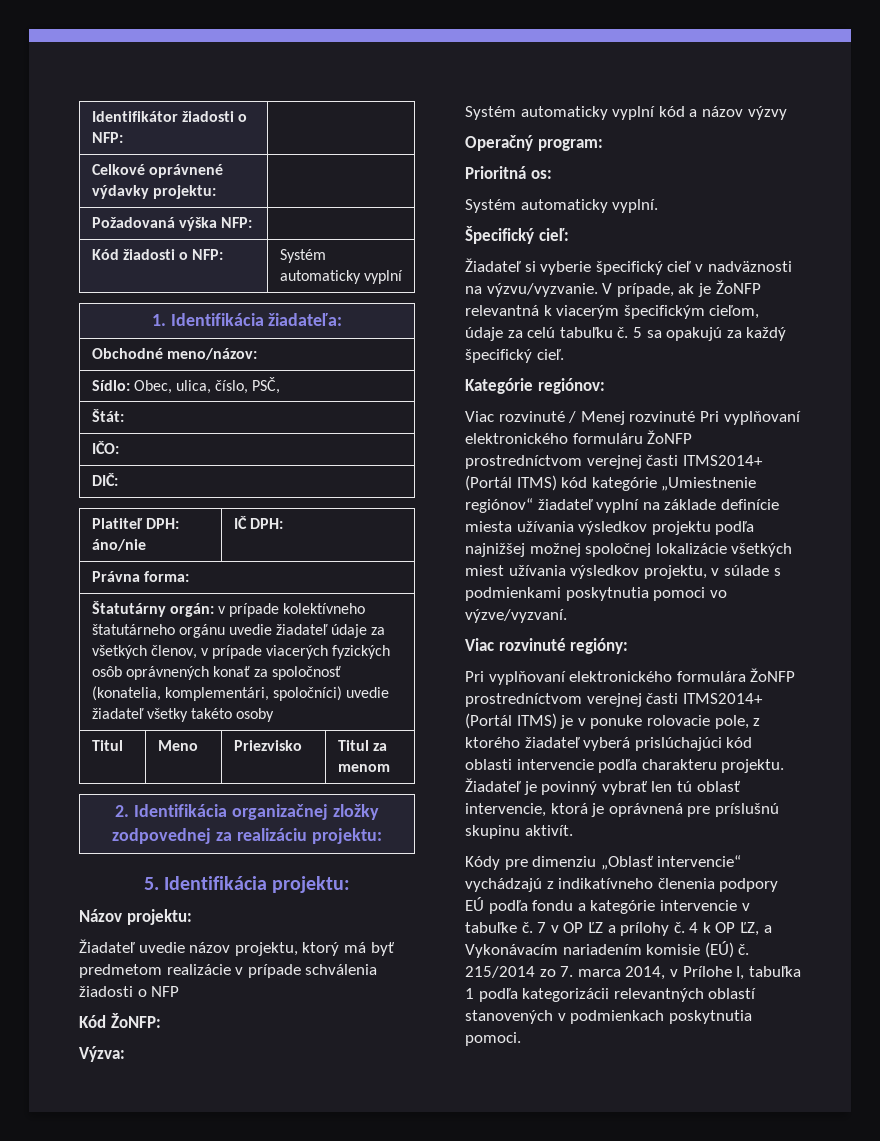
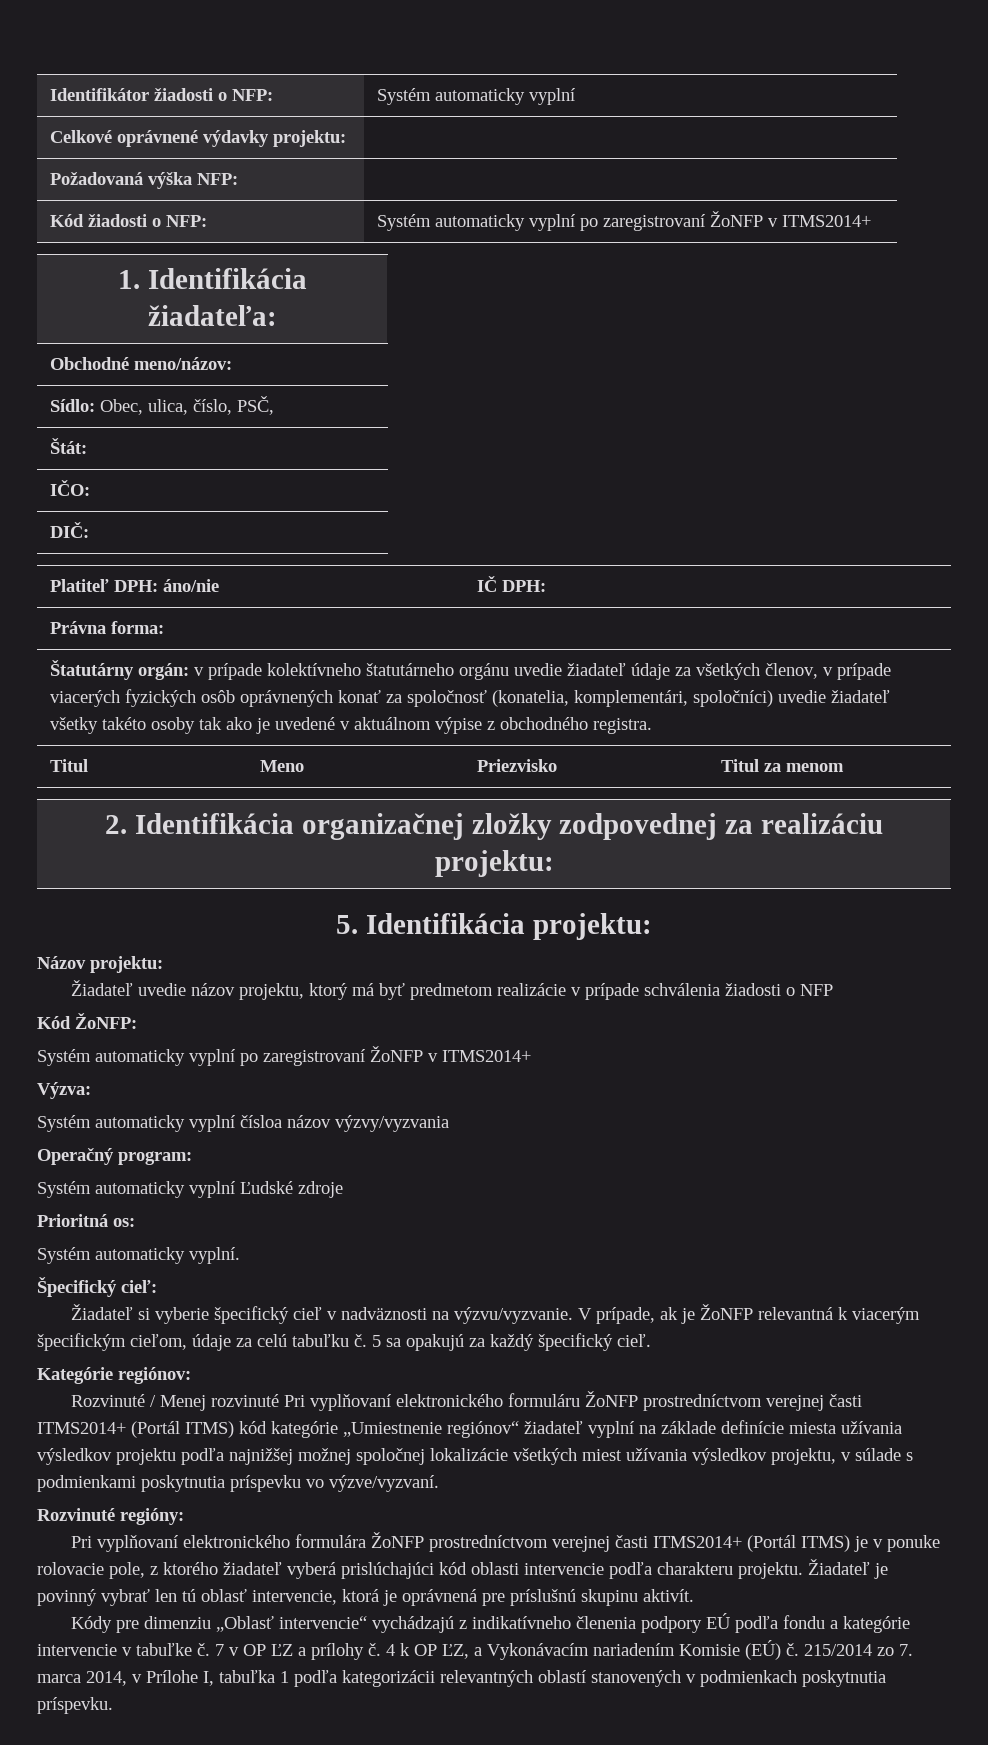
(123, 137) none -> [377,88,576,105] Systém automaticky vyplní
(403, 277) none -> [580,211,872,231] po zaregistrovaní ŽoNFP v ITMS2014+
(275, 715) none -> [199,717,653,734] tak ako je uvedené v aktuálnom výpise z obchodného registra.
[79,1046,125,1062] [465,106,787,120] [465,135,603,151] Výzva: // Systém automaticky vyplní kód a názov výzvy // Operačný program: -> [37,1046,531,1066] [37,1082,91,1099] [37,1115,449,1132] [37,1148,192,1165] [37,1181,343,1198] Systém automaticky vyplní po zaregistrovaní ŽoNFP v ITMS2014+ // Výzva: // Systém automaticky vyplní čísloa názov výzvy/vyzvania // Operačný program: // Systém automaticky vyplní Ľudské zdroje
[465,411,565,422] Viac rozvinuté -> [71,1394,146,1407] Rozvinuté
[653,587,706,601] pomoci -> [230,1475,301,1492] príspevku
[465,638,566,651] Viac rozvinuté -> [37,1508,115,1521] Rozvinuté
[646,944,701,955] komisie -> [679,1644,740,1656] Komisie
[465,1032,521,1046] pomoci. -> [37,1697,113,1714] príspevku.

